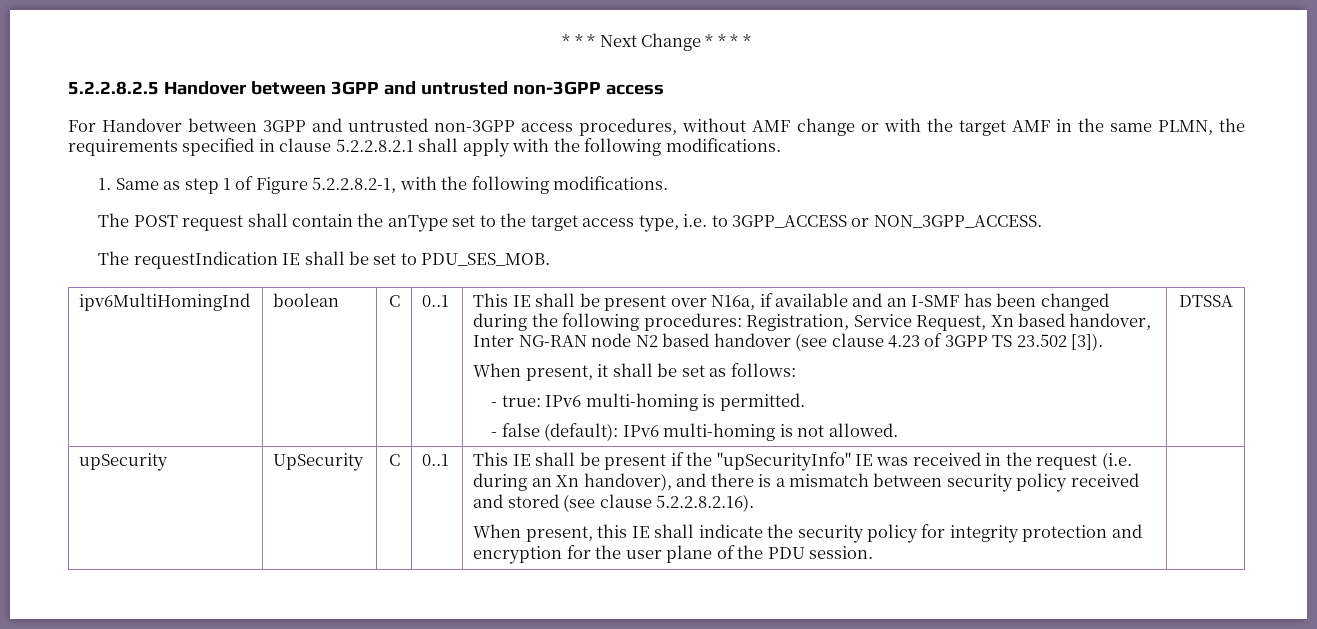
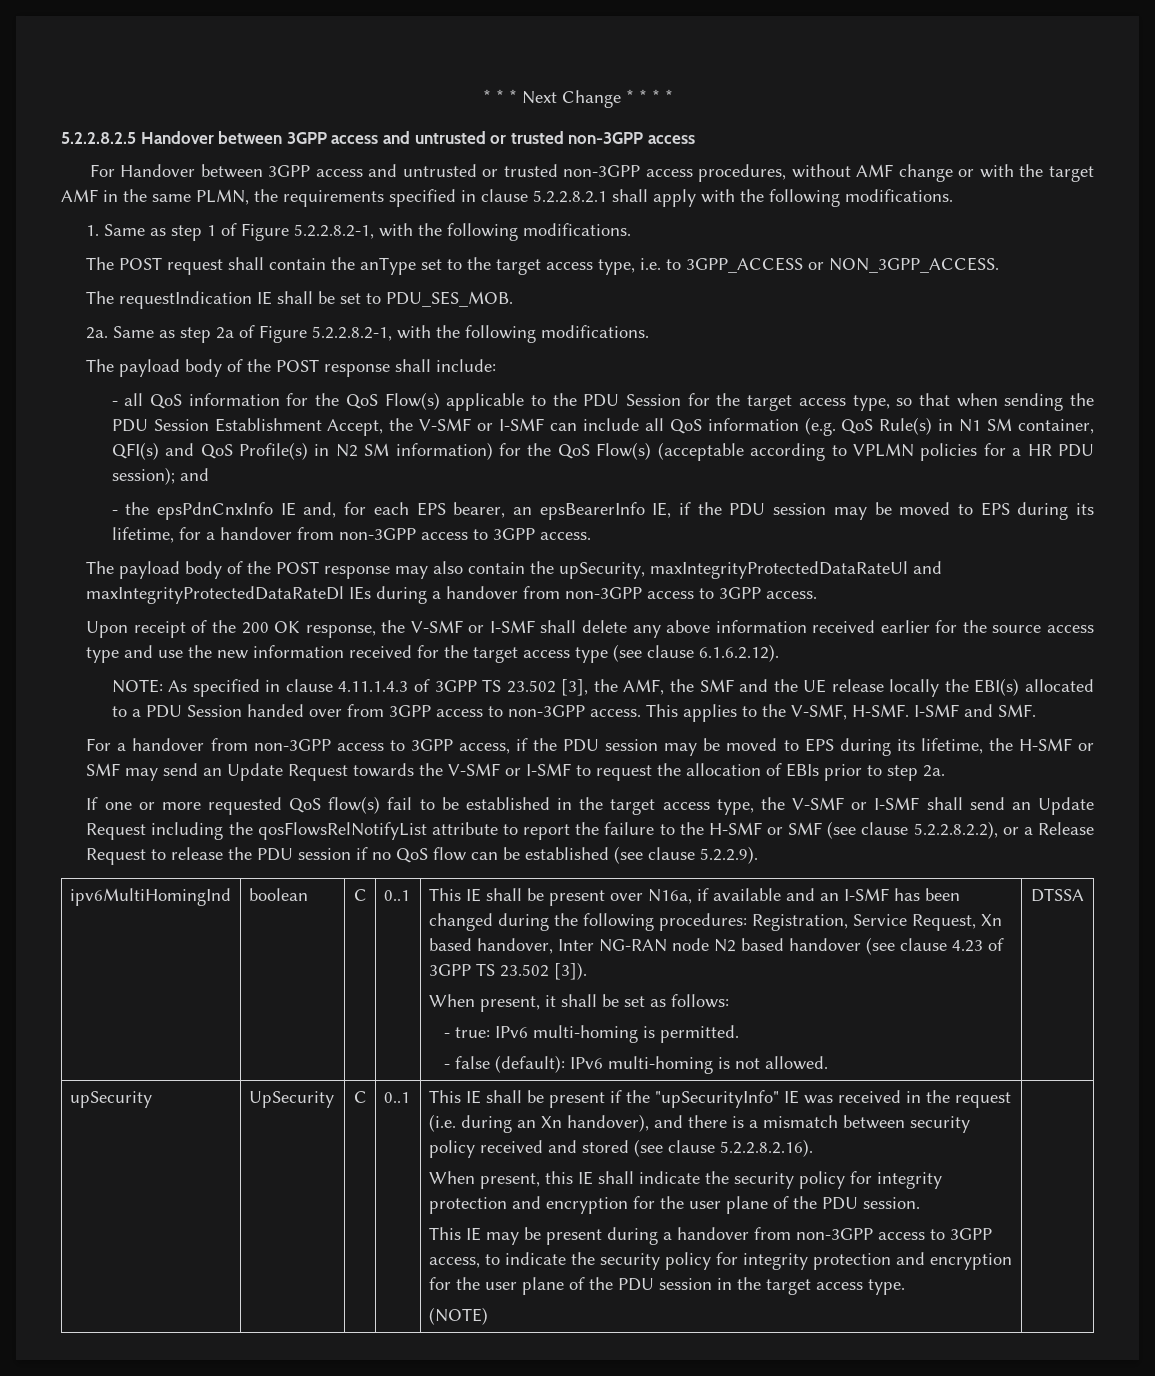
[383,81,508,95] and untrusted -> [331,131,564,144] access and untrusted or trusted
[312,118,429,132] and untrusted -> [315,164,558,177] access and untrusted or trusted
(551, 259) none -> [86,325,650,343] [86,359,497,377] [111,392,1094,411] [111,417,1095,436] [111,442,1095,461] [111,467,209,485] [111,502,1094,520] [111,527,591,543] [86,561,943,579] [86,586,818,604] [86,620,1094,638] [86,644,780,663] [111,678,1094,697] [111,704,1036,722] [86,738,1094,756] [86,763,946,781] [86,796,1094,815] [86,821,1094,840] [86,846,759,865] // 2a. Same as step 2a of Figure 5.2.2.8.2-1, with the following modifications. // The payload body of the POST response shall include: // - all QoS information for the QoS Flow(s) applicable to the PDU Session for the target access type, so that when sending the PDU Session Establishment Accept, the V-SMF or I-SMF can include all QoS information (e.g. QoS Rule(s) in N1 SM container, QFI(s) and QoS Profile(s) in N2 SM information) for the QoS Flow(s) (acceptable according to VPLMN policies for a HR PDU session); and // - the epsPdnCnxInfo IE and, for each EPS bearer, an epsBearerInfo IE, if the PDU session may be moved to EPS during its lifetime, for a handover from non-3GPP access to 3GPP access. // The payload body of the POST response may also contain the upSecurity, maxIntegrityProtectedDataRateUl and maxIntegrityProtectedDataRateDl IEs during a handover from non-3GPP access to 3GPP access. // Upon receipt of the 200 OK response, the V-SMF or I-SMF shall delete any above information received earlier for the source access type and use the new information received for the target access type (see clause 6.1.6.2.12). // NOTE: As specified in clause 4.11.1.4.3 of 3GPP TS 23.502 [3], the AMF, the SMF and the UE release locally the EBI(s) allocated to a PDU Session handed over from 3GPP access to non-3GPP access. This applies to the V-SMF, H-SMF. I-SMF and SMF. // For a handover from non-3GPP access to 3GPP access, if the PDU session may be moved to EPS during its lifetime, the H-SMF or SMF may send an Update Request towards the V-SMF or I-SMF to request the allocation of EBIs prior to step 2a. // If one or more requested QoS flow(s) fail to be established in the target access type, the V-SMF or I-SMF shall send an Update Request including the qosFlowsRelNotifyList attribute to report the failure to the H-SMF or SMF (see clause 5.2.2.8.2.2), or a Release Request to release the PDU session if no QoS flow can be established (see clause 5.2.2.9).
(874, 552) none -> [428,1227,992,1245] [428,1252,1012,1270] [428,1277,905,1295] [428,1307,488,1325] // This IE may be present during a handover from non-3GPP access to 3GPP access, to indicate the security policy for integrity protection and encryption for the user plane of the PDU session in the target access type. // (NOTE)

